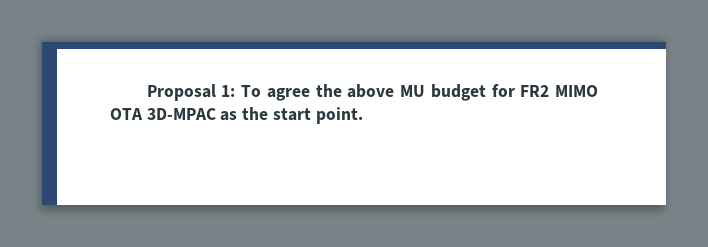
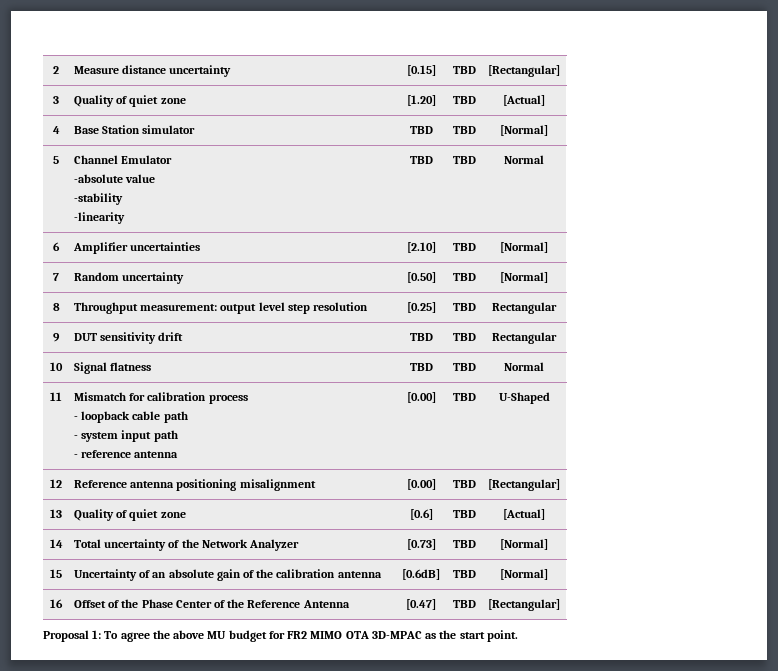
(146, 92) none -> [53,66,59,74] [73,65,232,77] [406,65,436,76] [452,66,476,74] [488,65,560,77] [53,96,59,104] [73,95,186,107] [406,95,436,106] [452,96,476,104] [503,95,545,106] [52,126,60,134] [73,125,196,134] [409,126,433,134] [452,126,476,134] [500,125,548,136] [53,156,59,164] [73,155,173,164] [73,174,156,183] [73,193,123,205] [73,212,125,224] [409,156,433,164] [452,156,476,164] [504,155,544,164] [53,242,60,251] [72,242,201,254] [406,242,436,253] [452,243,476,251] [500,242,548,253] [53,273,59,281] [73,272,185,284] [406,272,436,283] [452,273,476,281] [500,272,548,283] [52,303,60,311] [73,302,368,314] [406,302,436,313] [452,303,476,311] [492,302,557,314] [53,333,60,342] [73,332,184,344] [409,333,433,341] [452,333,476,341] [492,332,557,344] [50,362,63,371] [73,362,152,374] [409,363,433,371] [452,363,476,371] [504,362,544,371] [50,392,62,401] [73,392,248,404] [73,411,188,423] [73,430,178,442] [73,450,179,458] [406,392,436,403] [452,393,476,401] [498,392,550,404] [50,479,62,488] [73,479,316,491] [406,479,436,490] [452,480,476,488] [488,479,560,491] [50,509,62,518] [73,509,186,521] [409,509,433,520] [452,510,476,518] [503,509,545,520] [49,539,63,548] [73,539,299,551] [406,539,436,550] [452,540,476,548] [500,539,548,550] [50,569,62,578] [73,569,382,581] [402,569,440,580] [452,570,476,578] [500,569,548,580] [50,599,63,608] [73,599,350,608] [406,599,436,610] [452,600,476,608] [488,599,560,611] 2 | Measure distance uncertainty | [0.15] | TBD | [Rectangular] // 3 | Quality of quiet zone | [1.20] | TBD | [Actual] // 4 | Base Station simulator | TBD | TBD | [Normal] // 5 | Channel Emulator // -absolute value // -stability // -linearity | TBD | TBD | Normal // 6 | Amplifier uncertainties | [2.10] | TBD | [Normal] // 7 | Random uncertainty | [0.50] | TBD | [Normal] // 8 | Throughput measurement: output level step resolution | [0.25] | TBD | Rectangular // 9 | DUT sensitivity drift | TBD | TBD | Rectangular // 10 | Signal flatness | TBD | TBD | Normal // 11 | Mismatch for calibration process // - loopback cable path // - system input path // - reference antenna | [0.00] | TBD | U-Shaped // 12 | Reference antenna positioning misalignment | [0.00] | TBD | [Rectangular] // 13 | Quality of quiet zone | [0.6] | TBD | [Actual] // 14 | Total uncertainty of the Network Analyzer | [0.73] | TBD | [Normal] // 15 | Uncertainty of an absolute gain of the calibration antenna | [0.6dB] | TBD | [Normal] // 16 | Offset of the Phase Center of the Reference Antenna | [0.47] | TBD | [Rectangular] //

